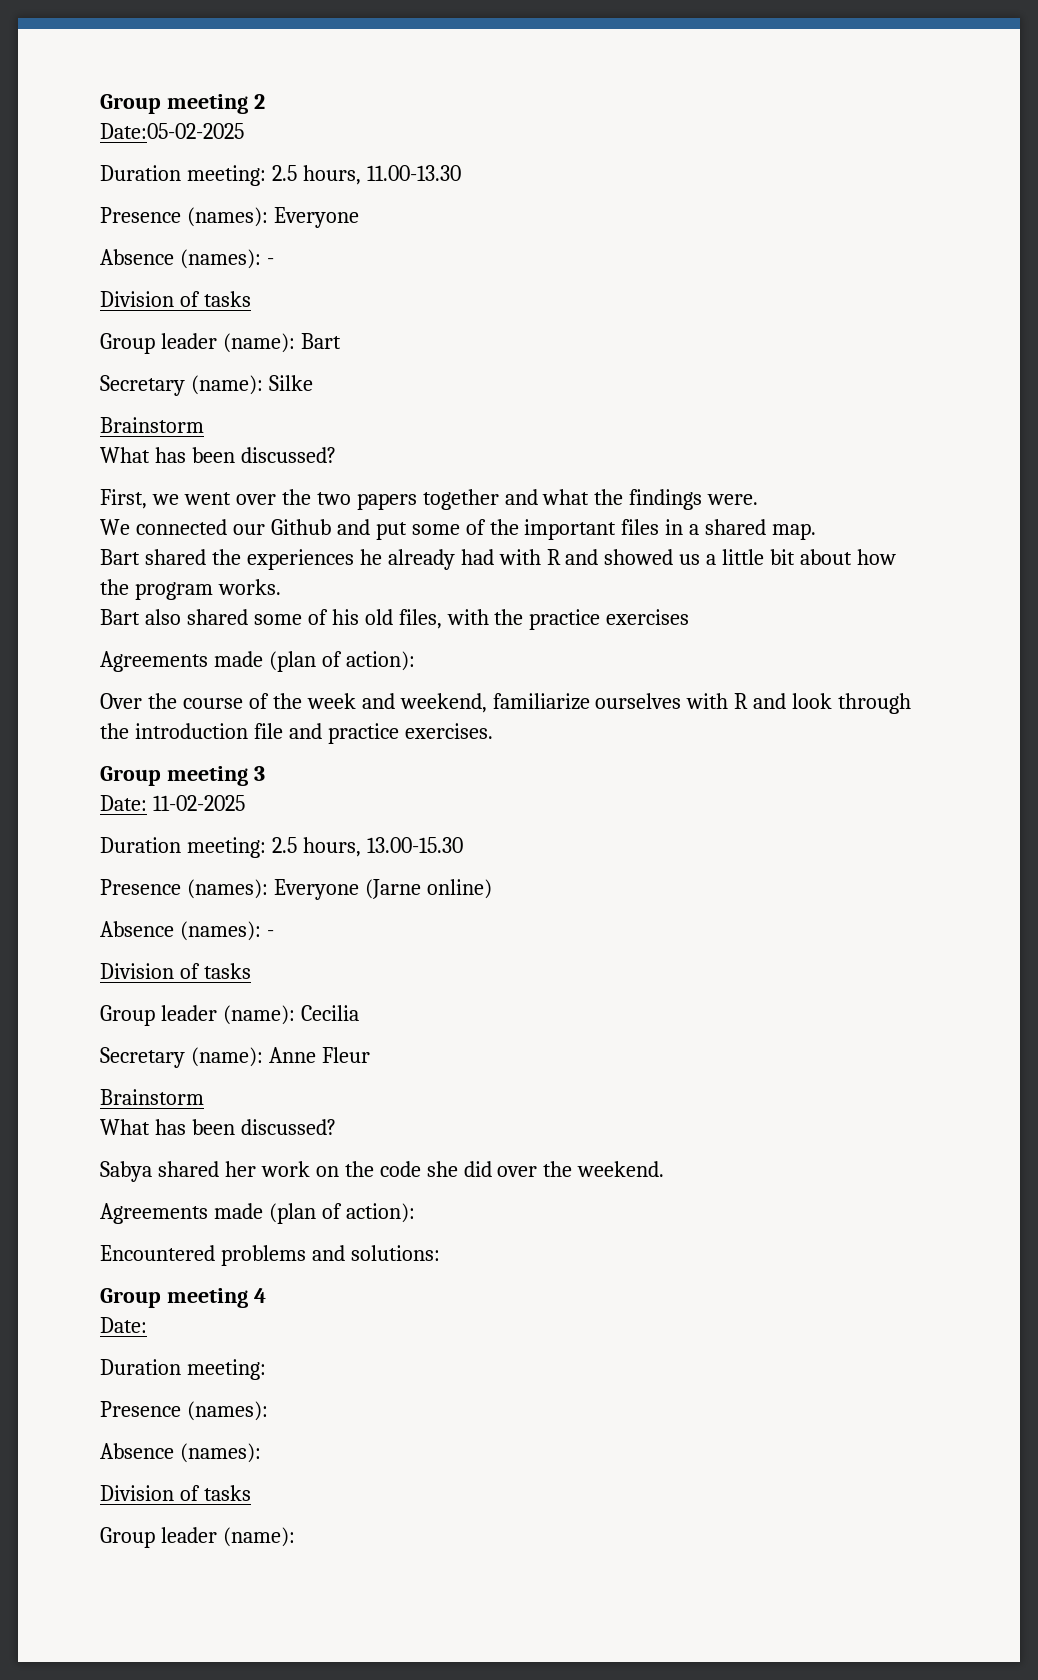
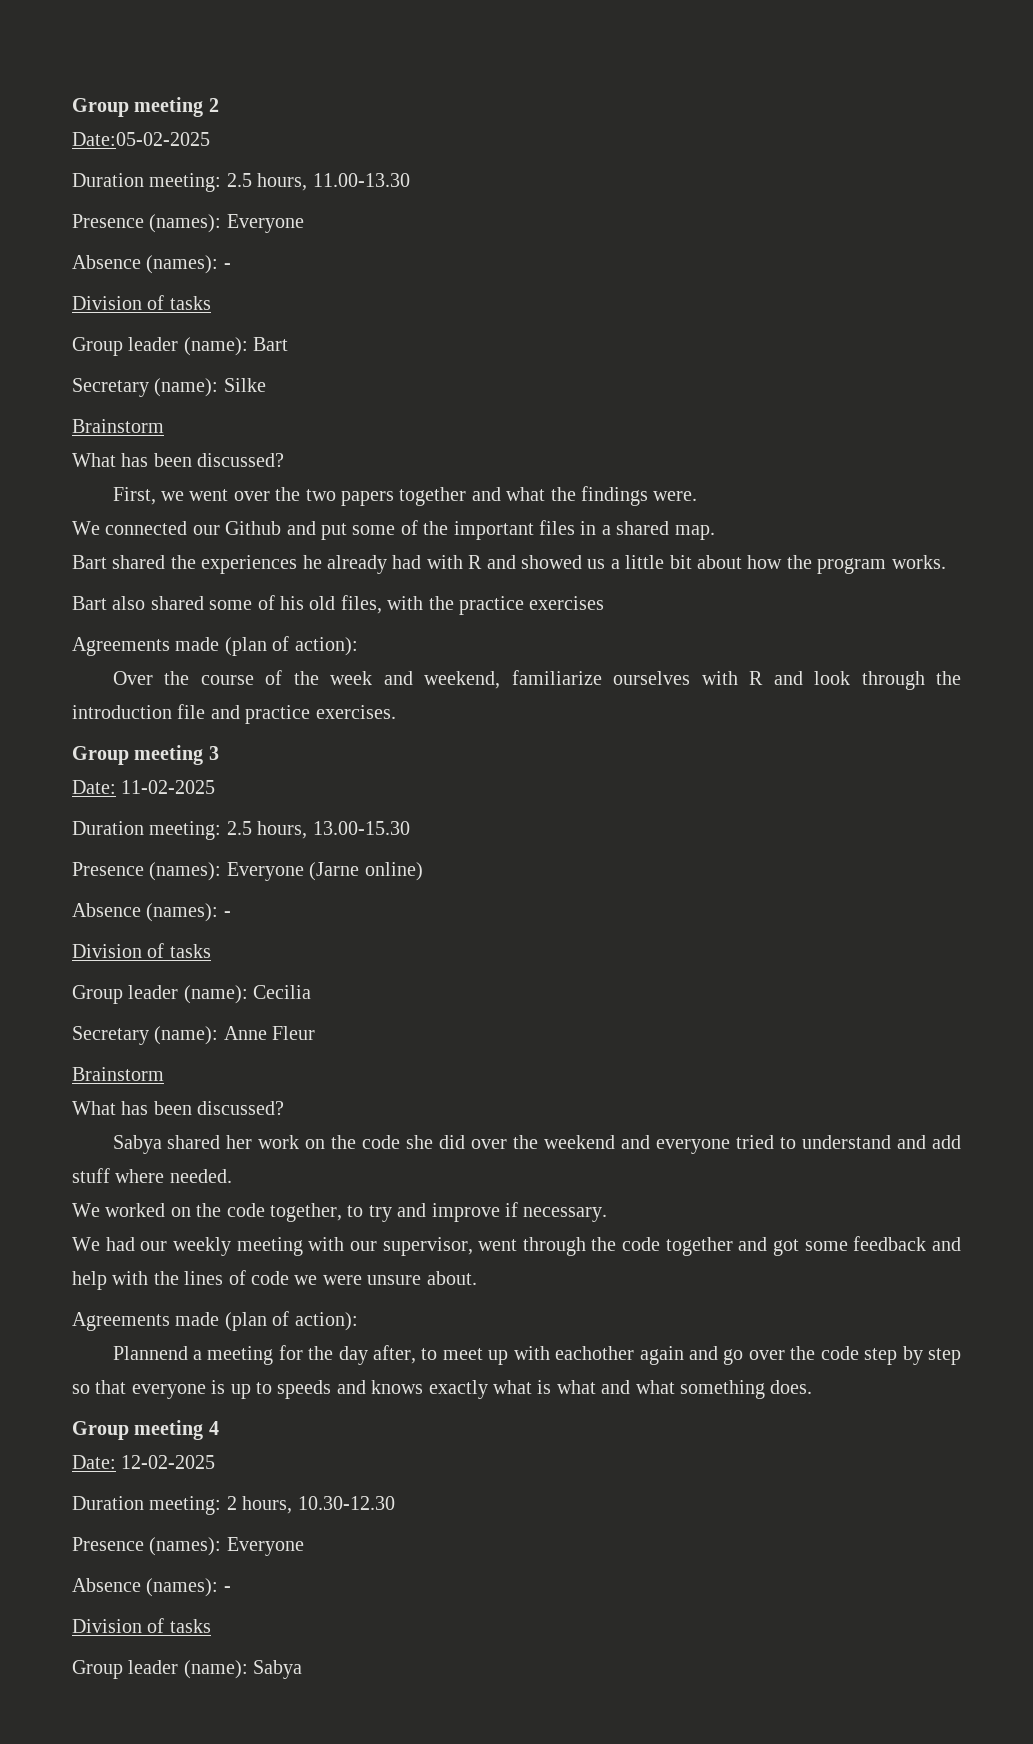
[577,1161,665,1177] [100,1203,415,1224] [100,1245,440,1266] weekend. // Agreements made (plan of action): // Encountered problems and solutions: -> [544,1135,962,1154] [72,1168,232,1183] [72,1202,608,1222] [72,1236,961,1256] [72,1270,477,1290] [72,1311,358,1331] [112,1345,961,1365] [72,1380,813,1399] weekend and everyone tried to understand and add stuff where needed. // We worked on the code together, to try and improve if necessary. // We had our weekly meeting with our supervisor, went through the code together and got some feedback and help with the lines of code we were unsure about. // Agreements made (plan of action): // Plannend a meeting for the day after, to meet up with eachother again and go over the code step by step so that everyone is up to speeds and knows exactly what is what and what something does.
[100,1359,266,1380] [100,1401,268,1421] [100,1443,261,1463] [100,1485,251,1501] [100,1527,295,1548] // Duration meeting: // Presence (names): // Absence (names): // Division of tasks // Group leader (name): -> [121,1455,216,1469] [72,1496,395,1515] [72,1537,304,1556] [72,1578,231,1597] [72,1618,211,1633] [72,1660,303,1679] 12-02-2025 // Duration meeting: 2 hours, 10.30-12.30 // Presence (names): Everyone // Absence (names): - // Division of tasks // Group leader (name): Sabya

